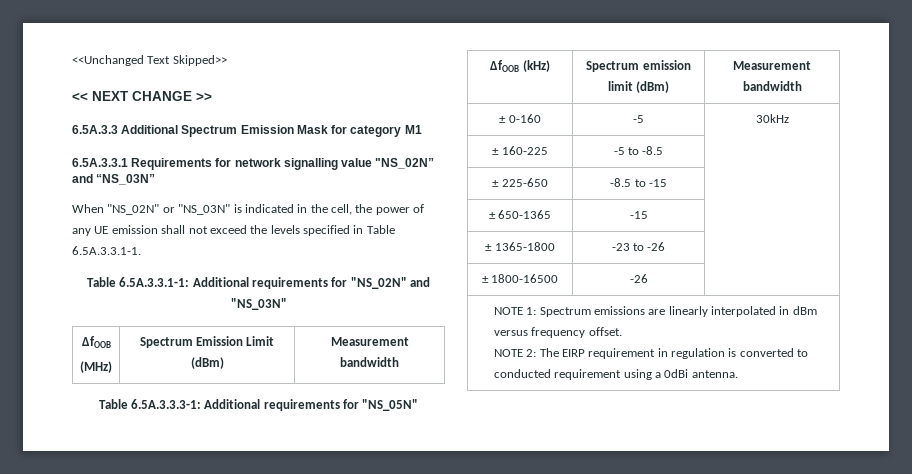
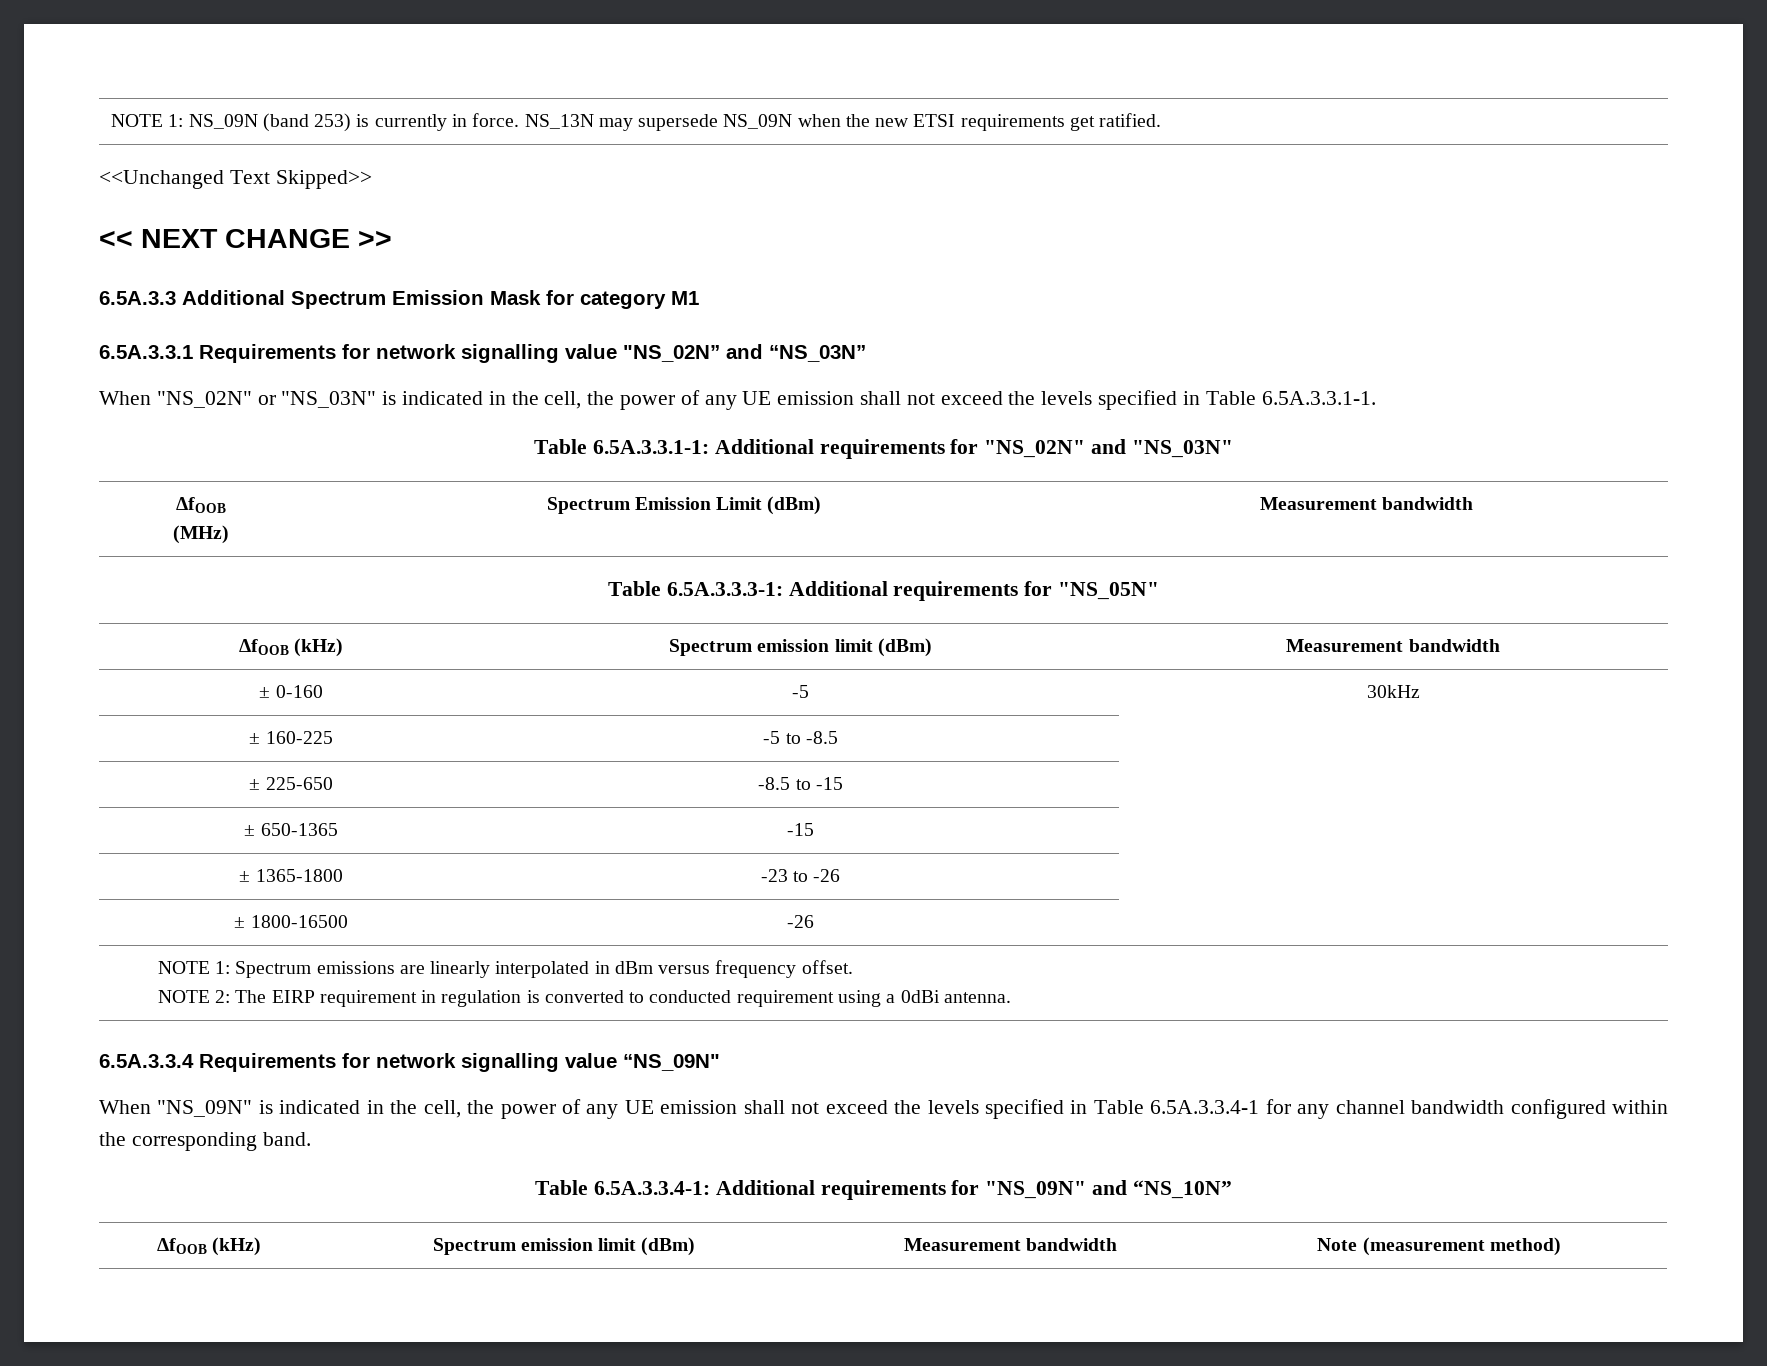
(72, 60) none -> [111,113,1162,132] NOTE 1: NS_09N (band 253) is currently in force. NS_13N may supersede NS_09N when the new ETSI requirements get ratified. //
(738, 374) none -> [99,1053,720,1072] [99,1099,1668,1119] [99,1132,311,1151] [535,1180,1232,1200] [156,1237,262,1256] [432,1237,696,1256] [903,1238,1118,1251] [1317,1237,1561,1256] // 6.5A.3.3.4 Requirements for network signalling value “NS_09N" // When "NS_09N" is indicated in the cell, the power of any UE emission shall not exceed the levels specified in Table 6.5A.3.3.4-1 for any channel bandwidth configured within the corresponding band. // Table 6.5A.3.3.4-1: Additional requirements for "NS_09N" and “NS_10N” // ΔfOOB (kHz) | Spectrum emission limit (dBm) | Measurement bandwidth | Note (measurement method)

